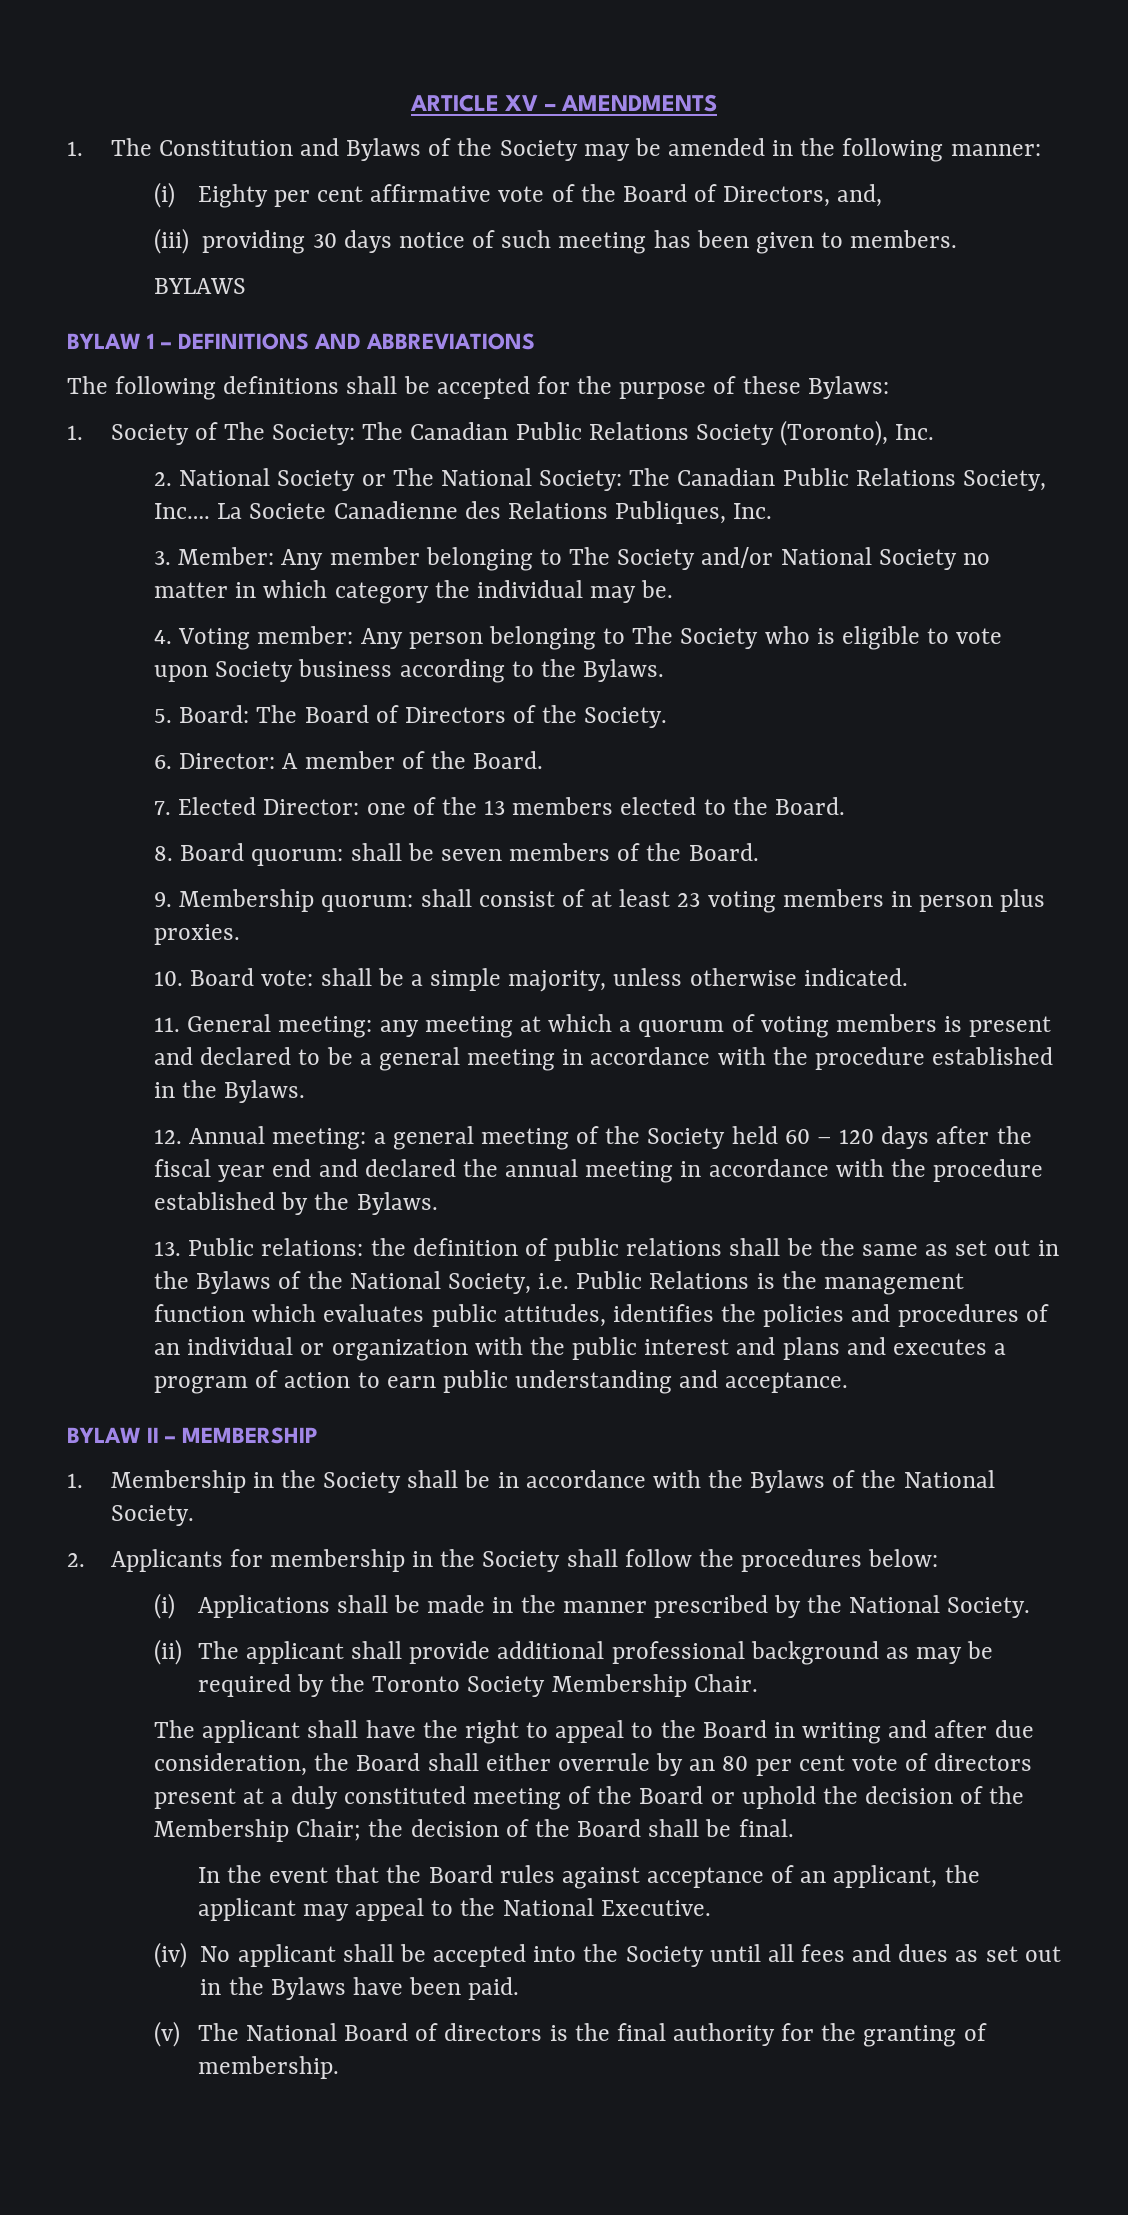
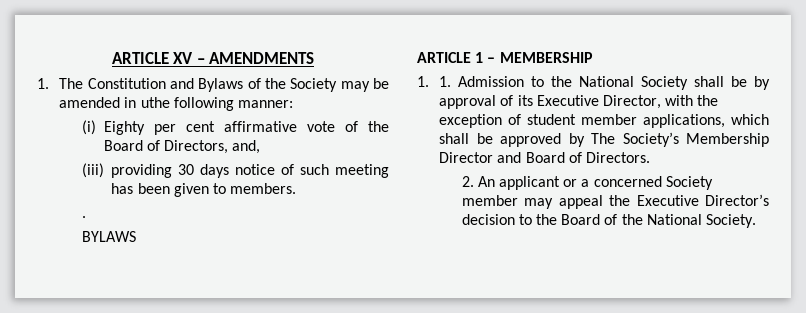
[800,138,836,156] the -> [140,97,170,108] uthe
(958, 239) none -> [81,216,86,218] // .
[67,333,141,349] BYLAW -> [417,52,471,63] ARTICLE
[177,333,536,350] [67,376,889,400] [67,420,935,446] [154,468,1046,491] [154,501,773,524] [154,547,990,571] [154,580,674,604] [154,626,1003,650] [154,659,665,683] [154,705,668,728] [154,751,544,769] [154,797,845,815] [154,843,759,866] [154,889,1046,913] [154,924,241,945] [154,968,908,992] [154,1014,1052,1038] [154,1047,1054,1071] [154,1080,306,1103] [154,1126,1032,1150] [154,1159,1044,1183] [154,1192,438,1215] [154,1238,1059,1261] [154,1271,964,1295] [154,1304,1049,1327] [154,1337,1007,1361] [154,1370,849,1394] [67,1427,318,1444] [67,1470,995,1493] [110,1505,194,1526] [67,1549,939,1572] [154,1593,1031,1619] [154,1639,994,1665] [197,1674,758,1697] [154,1720,1034,1744] [154,1753,1033,1776] [154,1786,1025,1810] [154,1819,794,1842] [197,1865,980,1889] [197,1898,711,1921] [154,1942,1061,1968] [200,1977,520,2000] [154,2021,987,2047] [197,2056,339,2079] DEFINITIONS AND ABBREVIATIONS // The following definitions shall be accepted for the purpose of these Bylaws: // 1. Society of The Society: The Canadian Public Relations Society (Toronto), Inc. // 2. National Society or The National Society: The Canadian Public Relations Society, Inc…. La Societe Canadienne des Relations Publiques, Inc. // 3. Member: Any member belonging to The Society and/or National Society no matter in which category the individual may be. // 4. Voting member: Any person belonging to The Society who is eligible to vote upon Society business according to the Bylaws. // 5. Board: The Board of Directors of the Society. // 6. Director: A member of the Board. // 7. Elected Director: one of the 13 members elected to the Board. // 8. Board quorum: shall be seven members of the Board. // 9. Membership quorum: shall consist of at least 23 voting members in person plus proxies. // 10. Board vote: shall be a simple majority, unless otherwise indicated. // 11. General meeting: any meeting at which a quorum of voting members is present and declared to be a general meeting in accordance with the procedure established in the Bylaws. // 12. Annual meeting: a general meeting of the Society held 60 – 120 days after the fiscal year end and declared the annual meeting in accordance with the procedure established by the Bylaws. // 13. Public relations: the definition of public relations shall be the same as set out in the Bylaws of the National Society, i.e. Public Relations is the management function which evaluates public attitudes, identifies the policies and procedures of an individual or organization with the public interest and plans and executes a program of action to earn public understanding and acceptance. // BYLAW II – MEMBERSHIP // 1. Membership in the Society shall be in accordance with the Bylaws of the National Society. // 2. Applicants for membership in the Society shall follow the procedures below: // (i) Applications shall be made in the manner prescribed by the National Society. // (ii) The applicant shall provide additional professional background as may be required by the Toronto Society Membership Chair. // The applicant shall have the right to appeal to the Board in writing and after due consideration, the Board shall either overrule by an 80 per cent vote of directors present at a duly constituted meeting of the Board or uphold the decision of the Membership Chair; the decision of the Board shall be final. // In the event that the Board rules against acceptance of an applicant, the applicant may appeal to the National Executive. // (iv) No applicant shall be accepted into the Society until all fees and dues as set out in the Bylaws have been paid. // (v) The National Board of directors is the final authority for the granting of membership. -> [499,52,593,63] [417,76,770,90] [439,95,719,109] [439,114,769,128] [439,132,769,147] [439,152,651,163] [461,176,713,190] [461,194,769,209] [461,214,756,228] MEMBERSHIP // 1. 1. Admission to the National Society shall be by approval of its Executive Director, with the exception of student member applications, which shall be approved by The Society’s Membership Director and Board of Directors. // 2. An applicant or a concerned Society member may appeal the Executive Director’s decision to the Board of the National Society.

